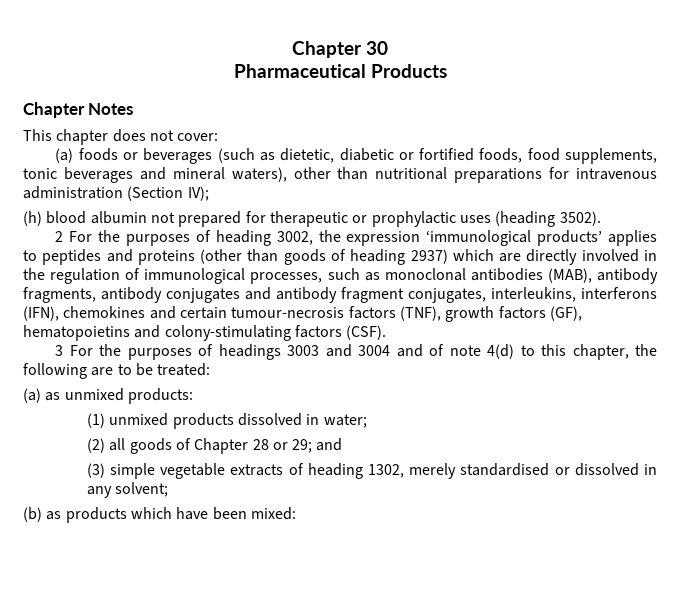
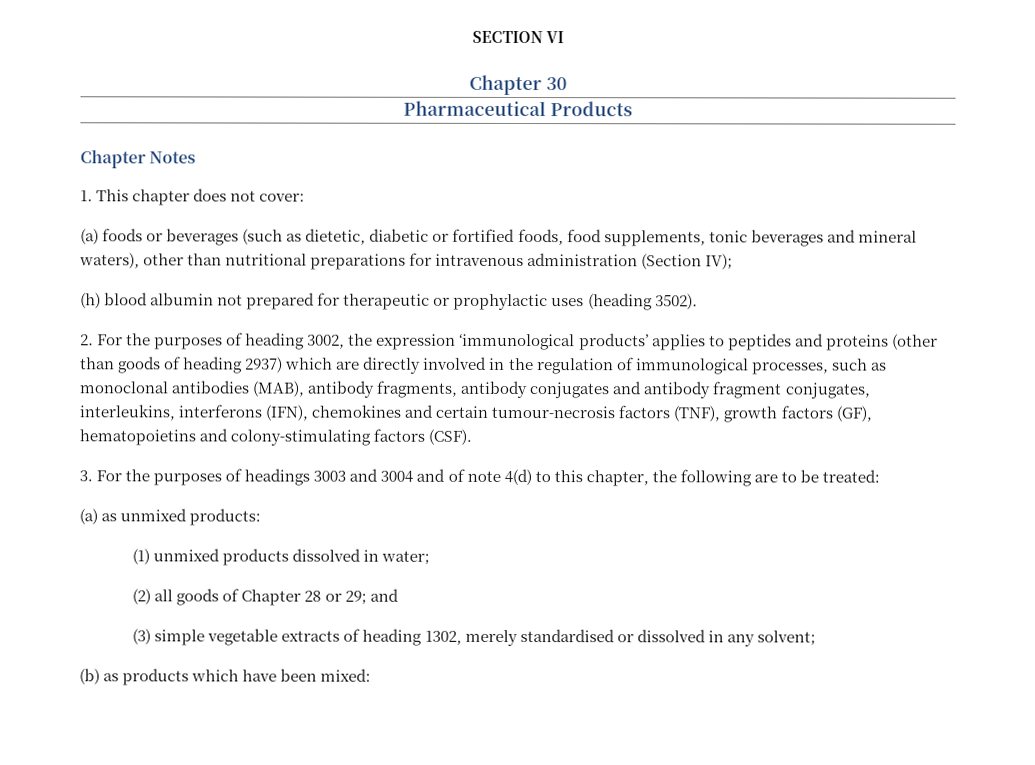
(292, 49) none -> [471,30,565,44] SECTION VI //
(134, 109) none -> [80,190,93,202] 1.
[55,231,64,242] 2 -> [80,334,94,346] 2.
[55,345,64,356] 3 -> [79,470,93,482] 3.

